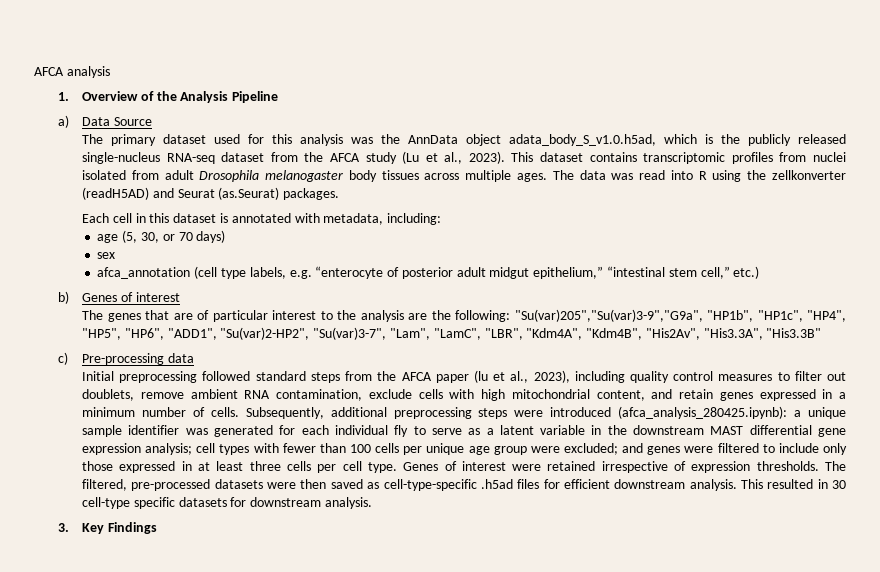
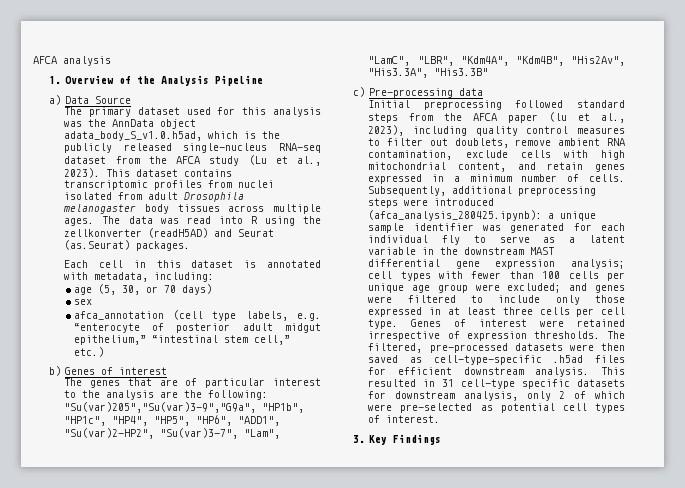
[831,480,846,489] 30 -> [442,379,455,387] 31
[324,497,372,509] analysis. -> [463,391,625,401] [368,403,625,413] [368,415,441,423] analysis, only 2 of which were pre-selected as potential cell types of interest.

